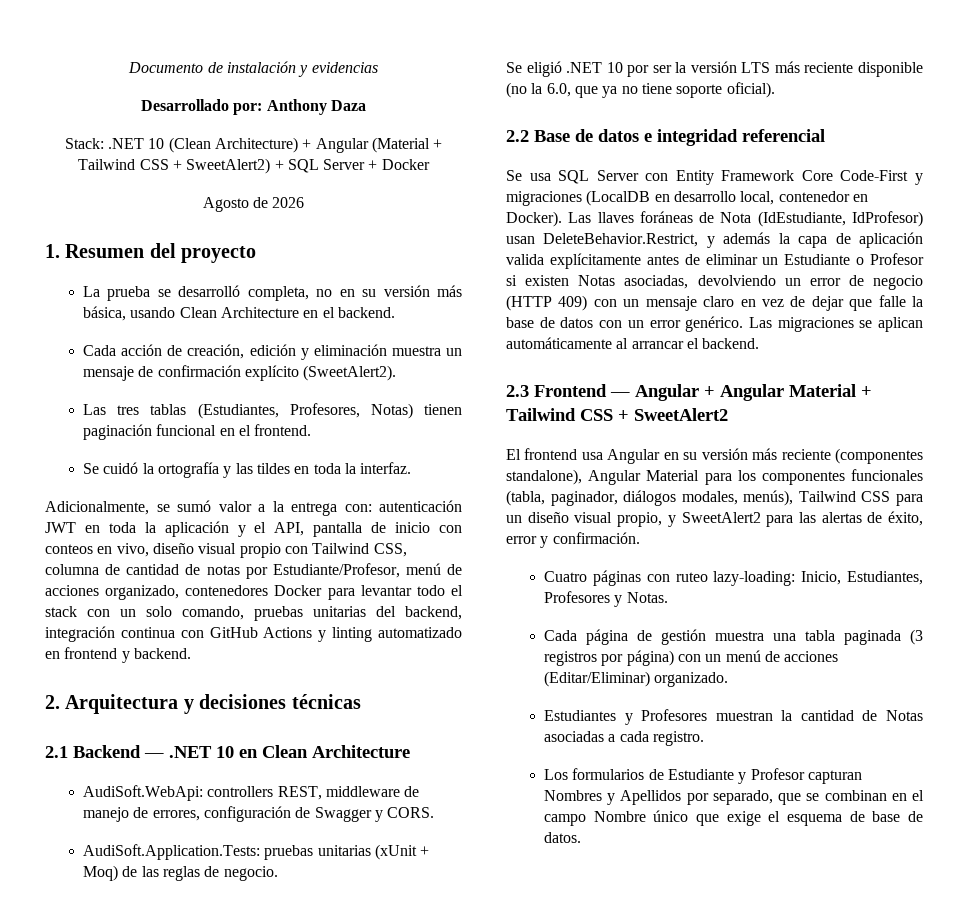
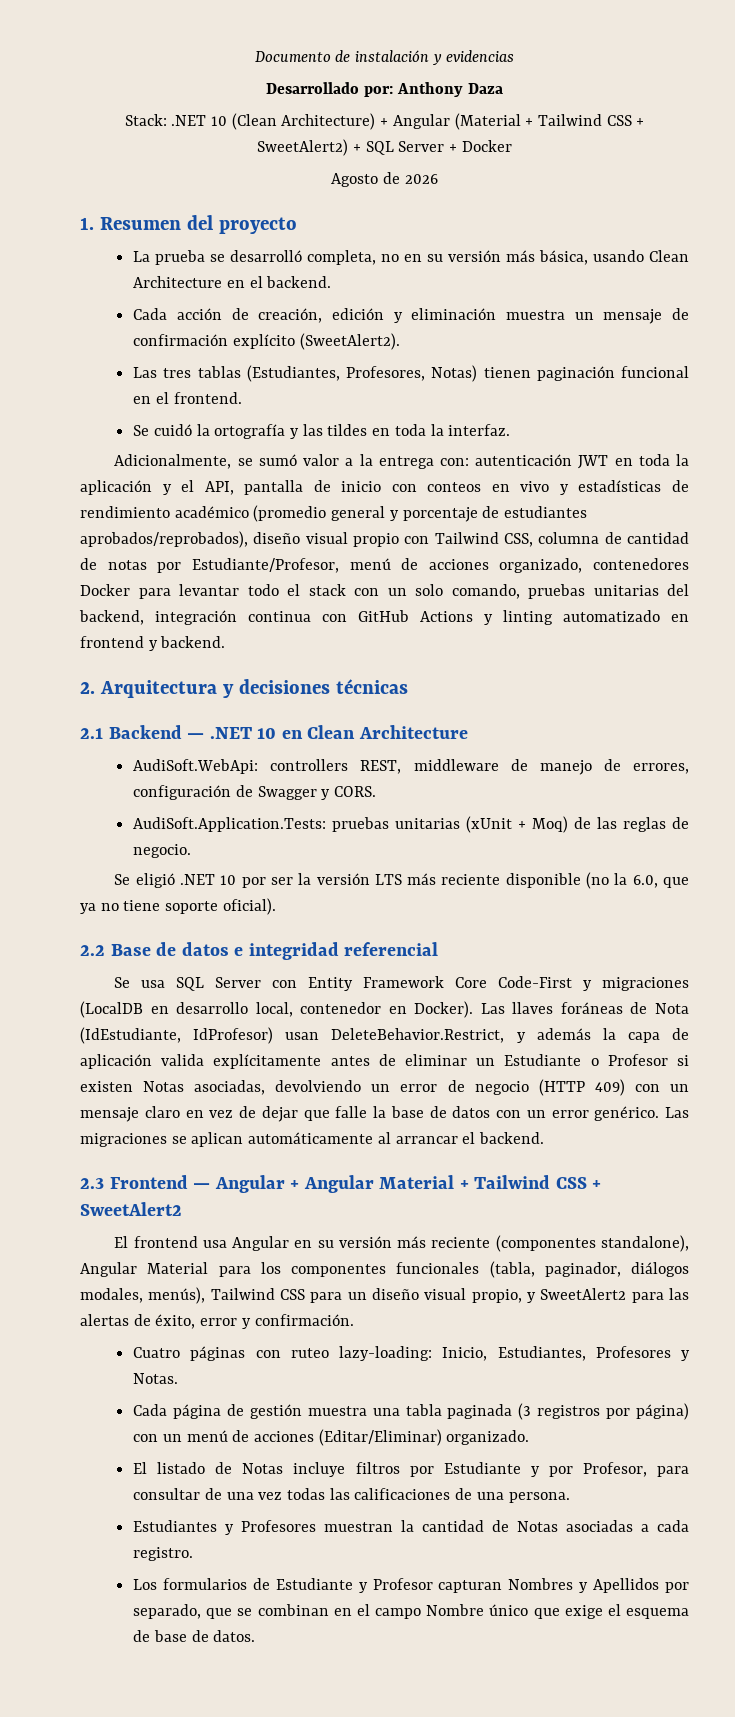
[116,543,149,557] vivo, -> [520,480,690,495] [80,505,588,522] [80,531,248,548] vivo y estadísticas de rendimiento académico (promedio general y porcentaje de estudiantes aprobados/reprobados),
(729, 679) none -> [133,1462,689,1477] [133,1488,570,1503] // El listado de Notas incluye filtros por Estudiante y por Profesor, para consultar de una vez todas las calificaciones de una persona.

